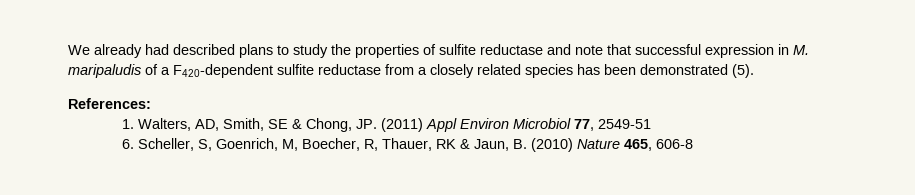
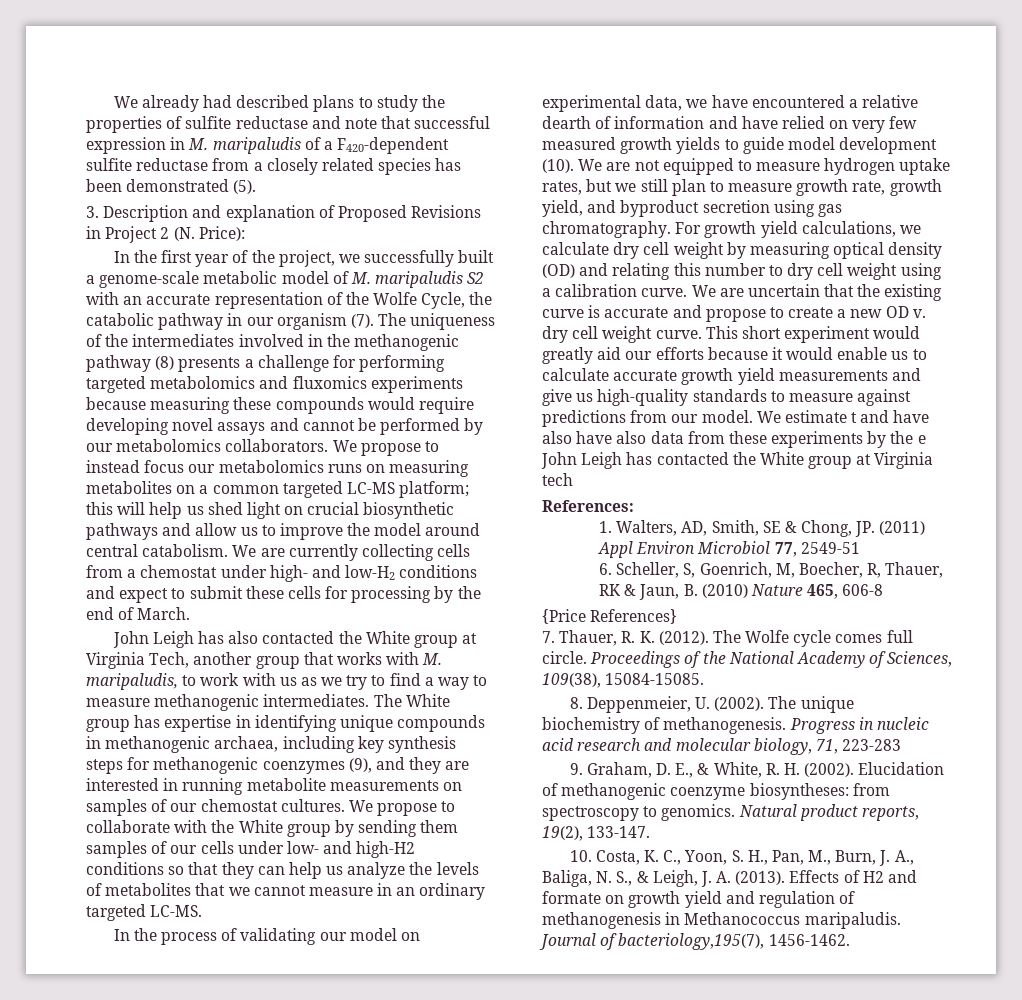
(754, 71) none -> [86,205,482,222] [86,226,245,243] [113,250,495,267] [86,271,485,288] [86,292,493,309] [86,313,496,330] [86,334,460,351] [86,355,446,372] [86,376,463,393] [86,397,474,414] [86,418,484,435] [86,439,439,456] [86,460,470,477] [86,481,470,498] [86,502,455,519] [86,523,481,540] [86,544,471,561] [86,565,478,582] [86,586,481,603] [86,607,191,620] [112,631,478,648] [86,652,443,669] [86,673,488,690] [86,694,450,711] [86,715,486,732] [86,736,456,753] [86,757,470,774] [86,778,462,795] [86,799,456,816] [86,820,459,837] [86,841,416,858] [86,862,479,879] [86,883,486,900] [86,904,203,921] [113,928,420,945] [542,95,919,112] [542,116,918,133] [542,137,938,154] [542,158,951,175] [542,179,942,196] [542,200,842,217] [542,221,921,238] [542,242,943,259] [542,263,942,280] [542,284,943,301] [542,305,926,322] [542,326,921,343] [542,347,927,364] [542,368,921,385] [542,389,912,406] [542,410,930,427] [542,431,926,448] [541,452,934,469] [542,473,573,486] // 3. Description and explanation of Proposed Revisions in Project 2 (N. Price): // In the first year of the project, we successfully built a genome-scale metabolic model of M. maripaludis S2 with an accurate representation of the Wolfe Cycle, the catabolic pathway in our organism (7). The uniqueness of the intermediates involved in the methanogenic pathway (8) presents a challenge for performing targeted metabolomics and fluxomics experiments because measuring these compounds would require developing novel assays and cannot be performed by our metabolomics collaborators. We propose to instead focus our metabolomics runs on measuring metabolites on a common targeted LC-MS platform; this will help us shed light on crucial biosynthetic pathways and allow us to improve the model around central catabolism. We are currently collecting cells from a chemostat under high- and low-H2 conditions and expect to submit these cells for processing by the end of March. // John Leigh has also contacted the White group at Virginia Tech, another group that works with M. maripaludis, to work with us as we try to find a way to measure methanogenic intermediates. The White group has expertise in identifying unique compounds in methanogenic archaea, including key synthesis steps for methanogenic coenzymes (9), and they are interested in running metabolite measurements on samples of our chemostat cultures. We propose to collaborate with the White group by sending them samples of our cells under low- and high-H2 conditions so that they can help us analyze the levels of metabolites that we cannot measure in an ordinary targeted LC-MS. // In the process of validating our model on experimental data, we have encountered a relative dearth of information and have relied on very few measured growth yields to guide model development (10). We are not equipped to measure hydrogen uptake rates, but we still plan to measure growth rate, growth yield, and byproduct secretion using gas chromatography. For growth yield calculations, we calculate dry cell weight by measuring optical density (OD) and relating this number to dry cell weight using a calibration curve. We are uncertain that the existing curve is accurate and propose to create a new OD v. dry cell weight curve. This short experiment would greatly aid our efforts because it would enable us to calculate accurate growth yield measurements and give us high-quality standards to measure against predictions from our model. We estimate t and have also have also data from these experiments by the e John Leigh has contacted the White group at Virginia tech
(693, 144) none -> [542,609,678,624] [542,630,913,647] [542,651,953,668] [542,673,705,688] [569,696,854,713] [542,717,929,734] [542,738,902,755] [569,762,945,778] [542,783,890,800] [542,804,919,821] [542,826,651,841] [569,850,914,866] [542,870,918,887] [542,891,856,908] [542,912,901,929] [539,933,850,950] // {Price References} // 7. Thauer, R. K. (2012). The Wolfe cycle comes full circle. Proceedings of the National Academy of Sciences, 109(38), 15084-15085. // 8. Deppenmeier, U. (2002). The unique biochemistry of methanogenesis. Progress in nucleic acid research and molecular biology, 71, 223-283 // 9. Graham, D. E., & White, R. H. (2002). Elucidation of methanogenic coenzyme biosyntheses: from spectroscopy to genomics. Natural product reports, 19(2), 133-147. // 10. Costa, K. C., Yoon, S. H., Pan, M., Burn, J. A., Baliga, N. S., & Leigh, J. A. (2013). Effects of H2 and formate on growth yield and regulation of methanogenesis in Methanococcus maripaludis. Journal of bacteriology,195(7), 1456-1462.

